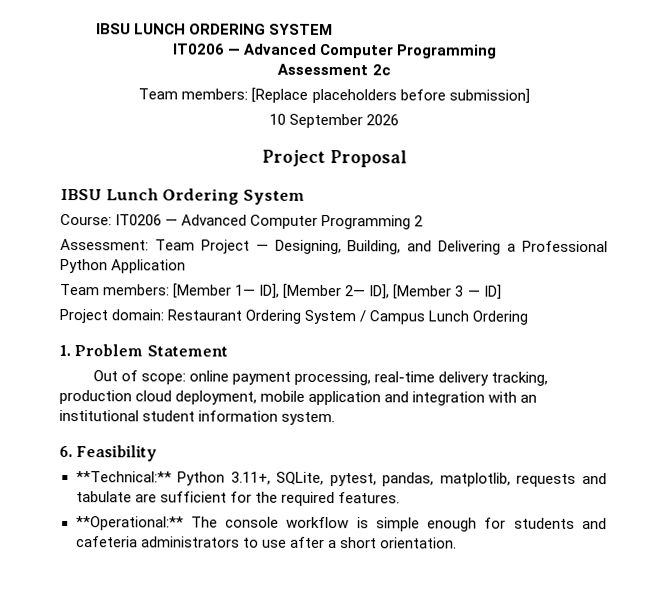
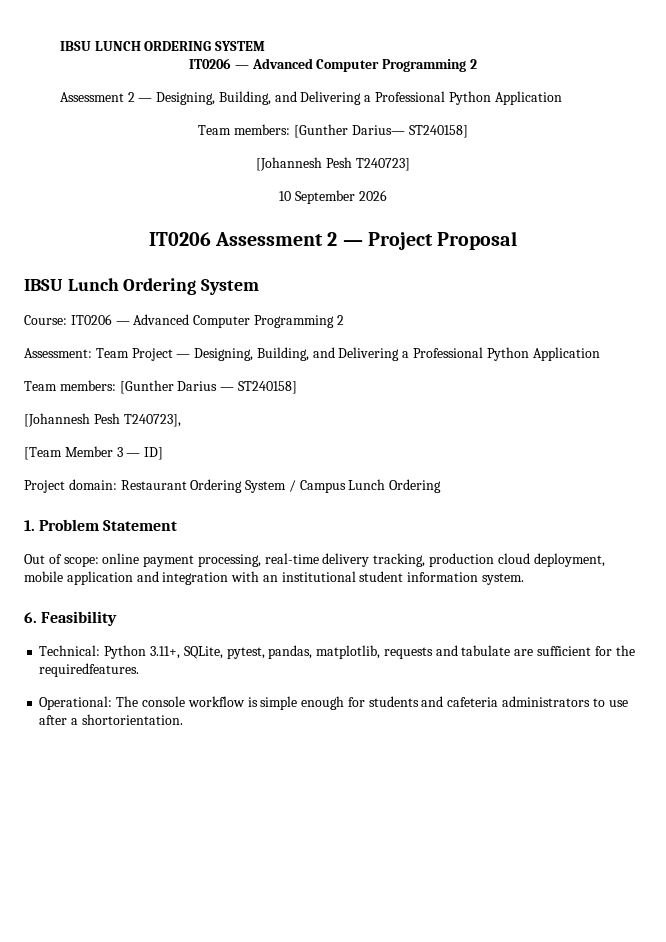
[277,63,391,76] [138,87,530,104] // Assessment 2c // Team members: [Replace placeholders before submission] -> [469,59,477,69] [59,91,562,105] [198,124,468,138] [256,157,410,171] 2 // Assessment 2 — Designing, Building, and Delivering a Professional Python Application // Team members: [Gunther Darius— ST240158] // [Johannesh Pesh T240723]
(400, 120) none -> [148,232,363,246] IT0206 Assessment 2 —
[173,283,453,300] [Member 1— ID], [Member 2— ID], [Member -> [119,380,297,394] [24,413,181,427] [24,446,113,460] [Gunther Darius — ST240158] // [Johannesh Pesh T240723], // [Team Member
[75,471,172,483] **Technical:** -> [39,645,101,656] Technical:
[280,491,400,507] [75,516,184,531] required features. // **Operational:** -> [39,663,140,677] [39,696,113,710] requiredfeatures. // Operational:
[339,537,457,549] short orientation. -> [81,714,183,725] shortorientation.

